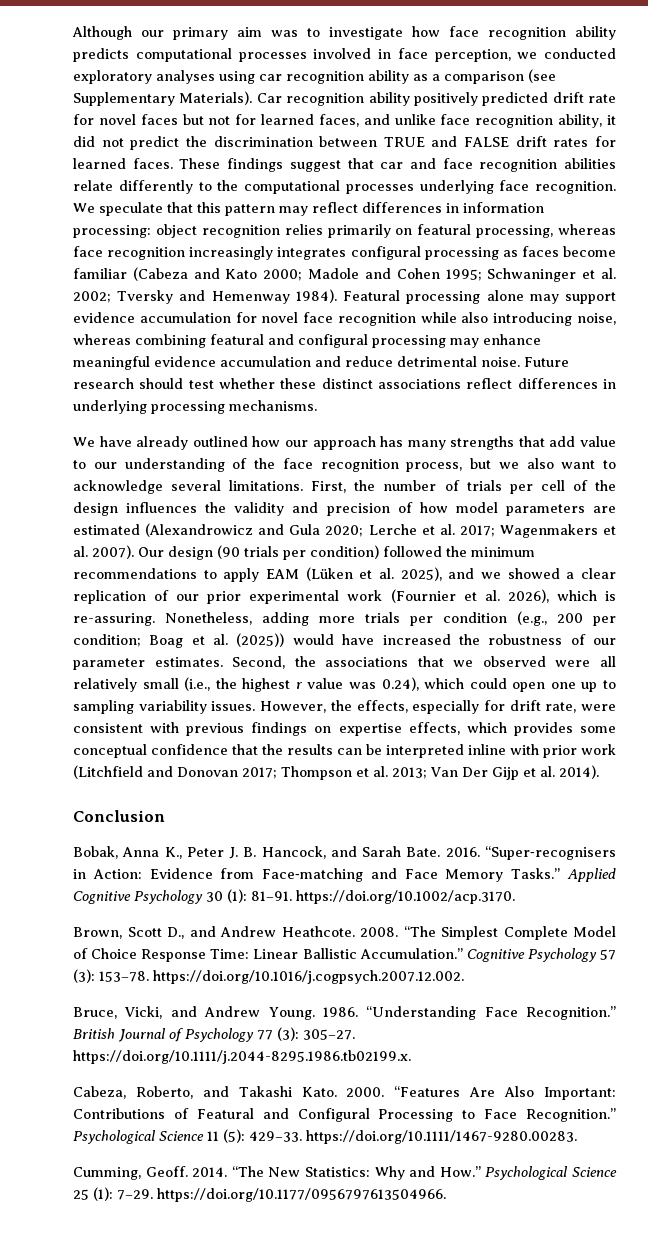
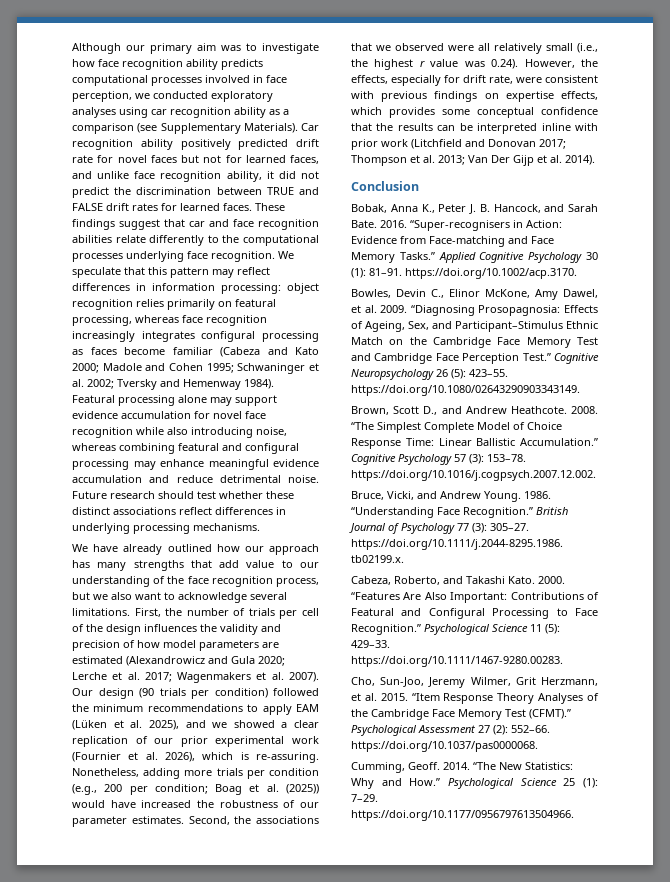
[381,677,616,692] [73,700,256,714] 0.24), which could open one up to sampling variability issues. -> [491,59,519,69] 0.24).
(515, 897) none -> [351,289,598,300] [351,305,598,316] [351,321,598,332] [351,337,598,348] [351,353,599,364] [351,369,508,380] [351,385,580,396] // Bowles, Devin C., Elinor McKone, Amy Dawel, et al. 2009. “Diagnosing Prosopagnosia: Effects of Ageing, Sex, and Participant–Stimulus Ethnic Match on the Cambridge Face Memory Test and Cambridge Face Perception Test.” Cognitive Neuropsychology 26 (5): 423–55. https://doi.org/10.1080/02643290903343149.
(577, 1137) none -> [351,677,598,688] [351,693,599,704] [351,709,571,720] [351,725,550,736] [351,741,538,752] // Cho, Sun-Joo, Jeremy Wilmer, Grit Herzmann, et al. 2015. “Item Response Theory Analyses of the Cambridge Face Memory Test (CFMT).” Psychological Assessment 27 (2): 552–66. https://doi.org/10.1037/pas0000068.

